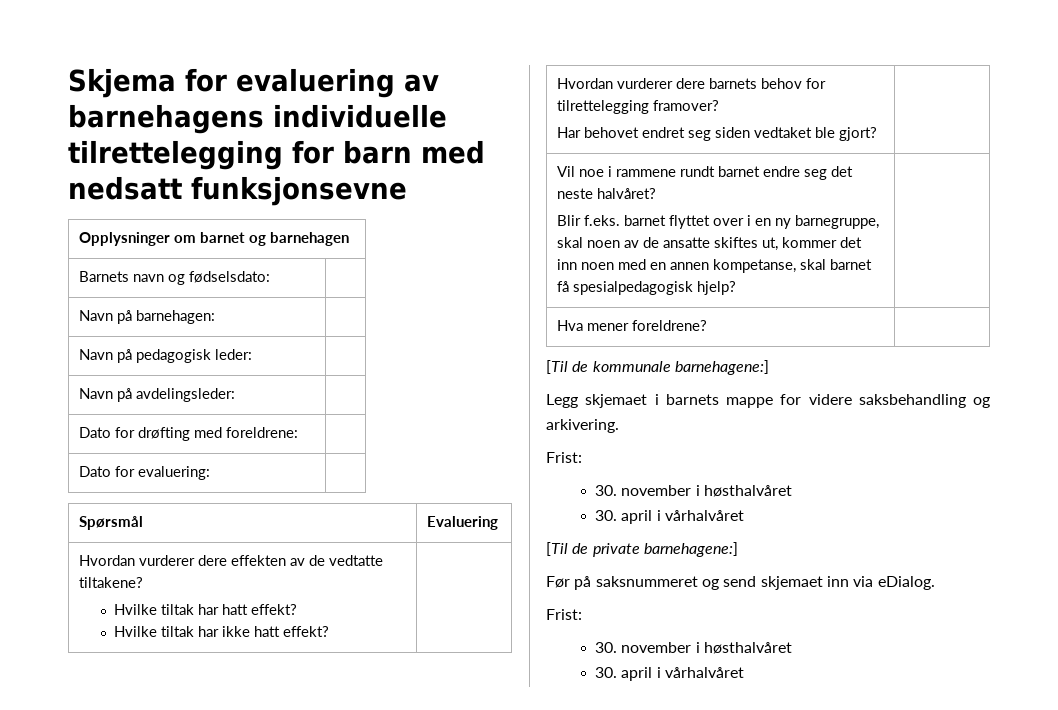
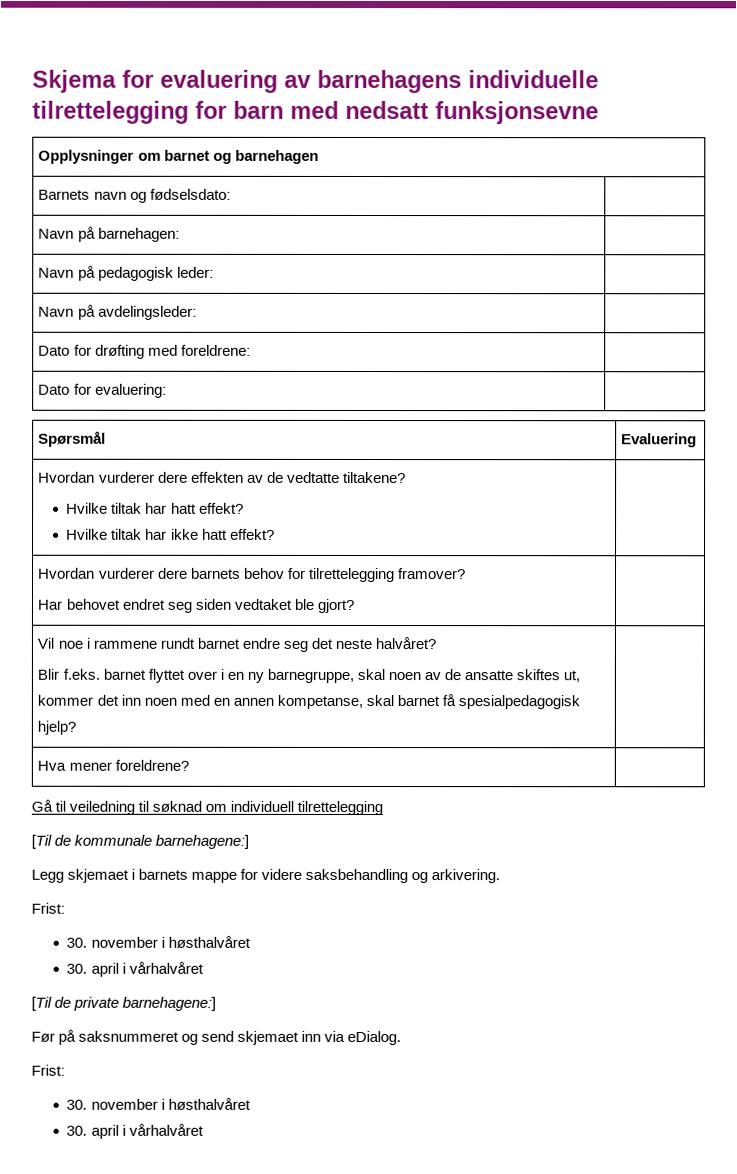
(708, 325) none -> [31,799,384,816] // Gå til veiledning til søknad om individuell tilrettelegging

